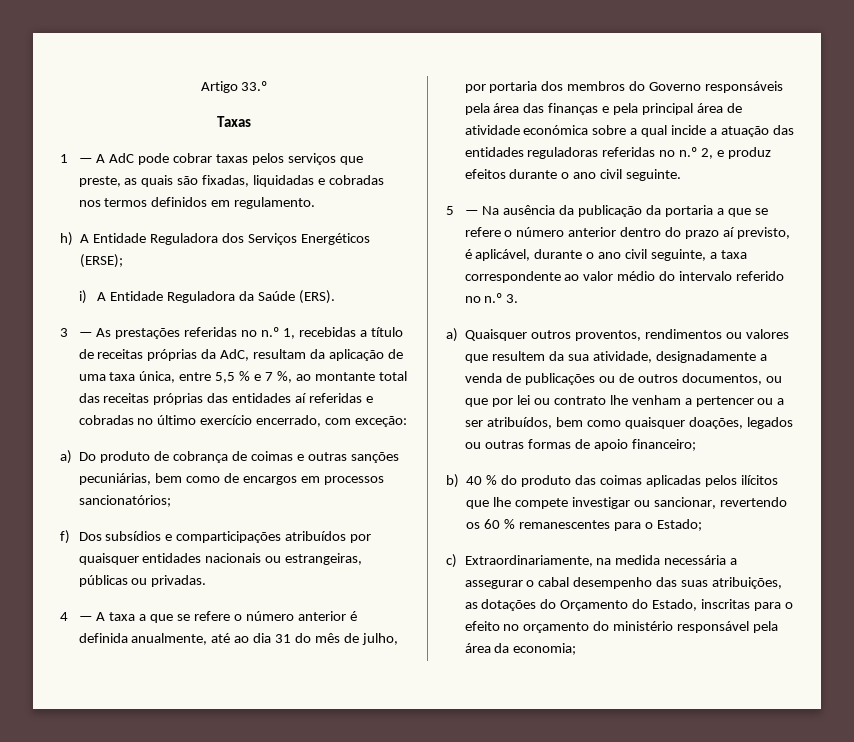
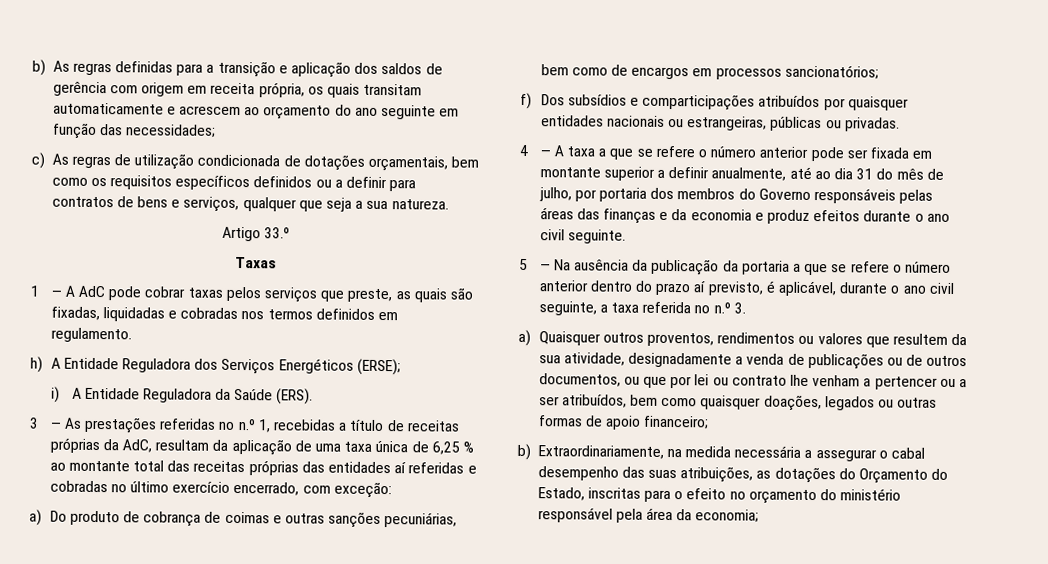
(200, 87) none -> [32,59,443,78] [52,81,423,98] [52,102,460,120] [51,122,217,140] [31,152,480,172] [51,175,417,192] [51,196,449,213] b) As regras definidas para a transição e aplicação dos saldos de gerência com origem em receita própria, os quais transitam automaticamente e acrescem ao orçamento do ano seguinte em função das necessidades; // c) As regras de utilização condicionada de dotações orçamentais, bem como os requisitos específicos definidos ou a definir para contratos de bens e serviços, qualquer que seja a sua natureza. //
[139,371,292,383] única, entre 5,5 % e 7 %, -> [375,440,474,455] única de 6,25 %
[349,611,357,621] [78,633,128,643] é definida -> [810,146,933,162] [539,166,710,181] pode ser fixada em montante superior a definir
[464,103,520,115] pela área -> [899,189,934,204] [539,207,574,220] pelas áreas
[613,103,742,115] [464,125,794,137] [464,147,714,159] pela principal área de atividade económica sobre a qual incide a atuação das entidades reguladoras referidas no n.º 2, -> [671,209,752,221] da economia
[464,271,785,283] correspondente ao valor médio do intervalo referido -> [642,301,692,314] referida
[466,475,778,487] [466,497,787,509] [466,519,702,531] [446,554,457,568] 40 % do produto das coimas aplicadas pelos ilícitos que lhe compete investigar ou sancionar, revertendo os 60 % remanescentes para o Estado; // c) -> (531, 452) none

